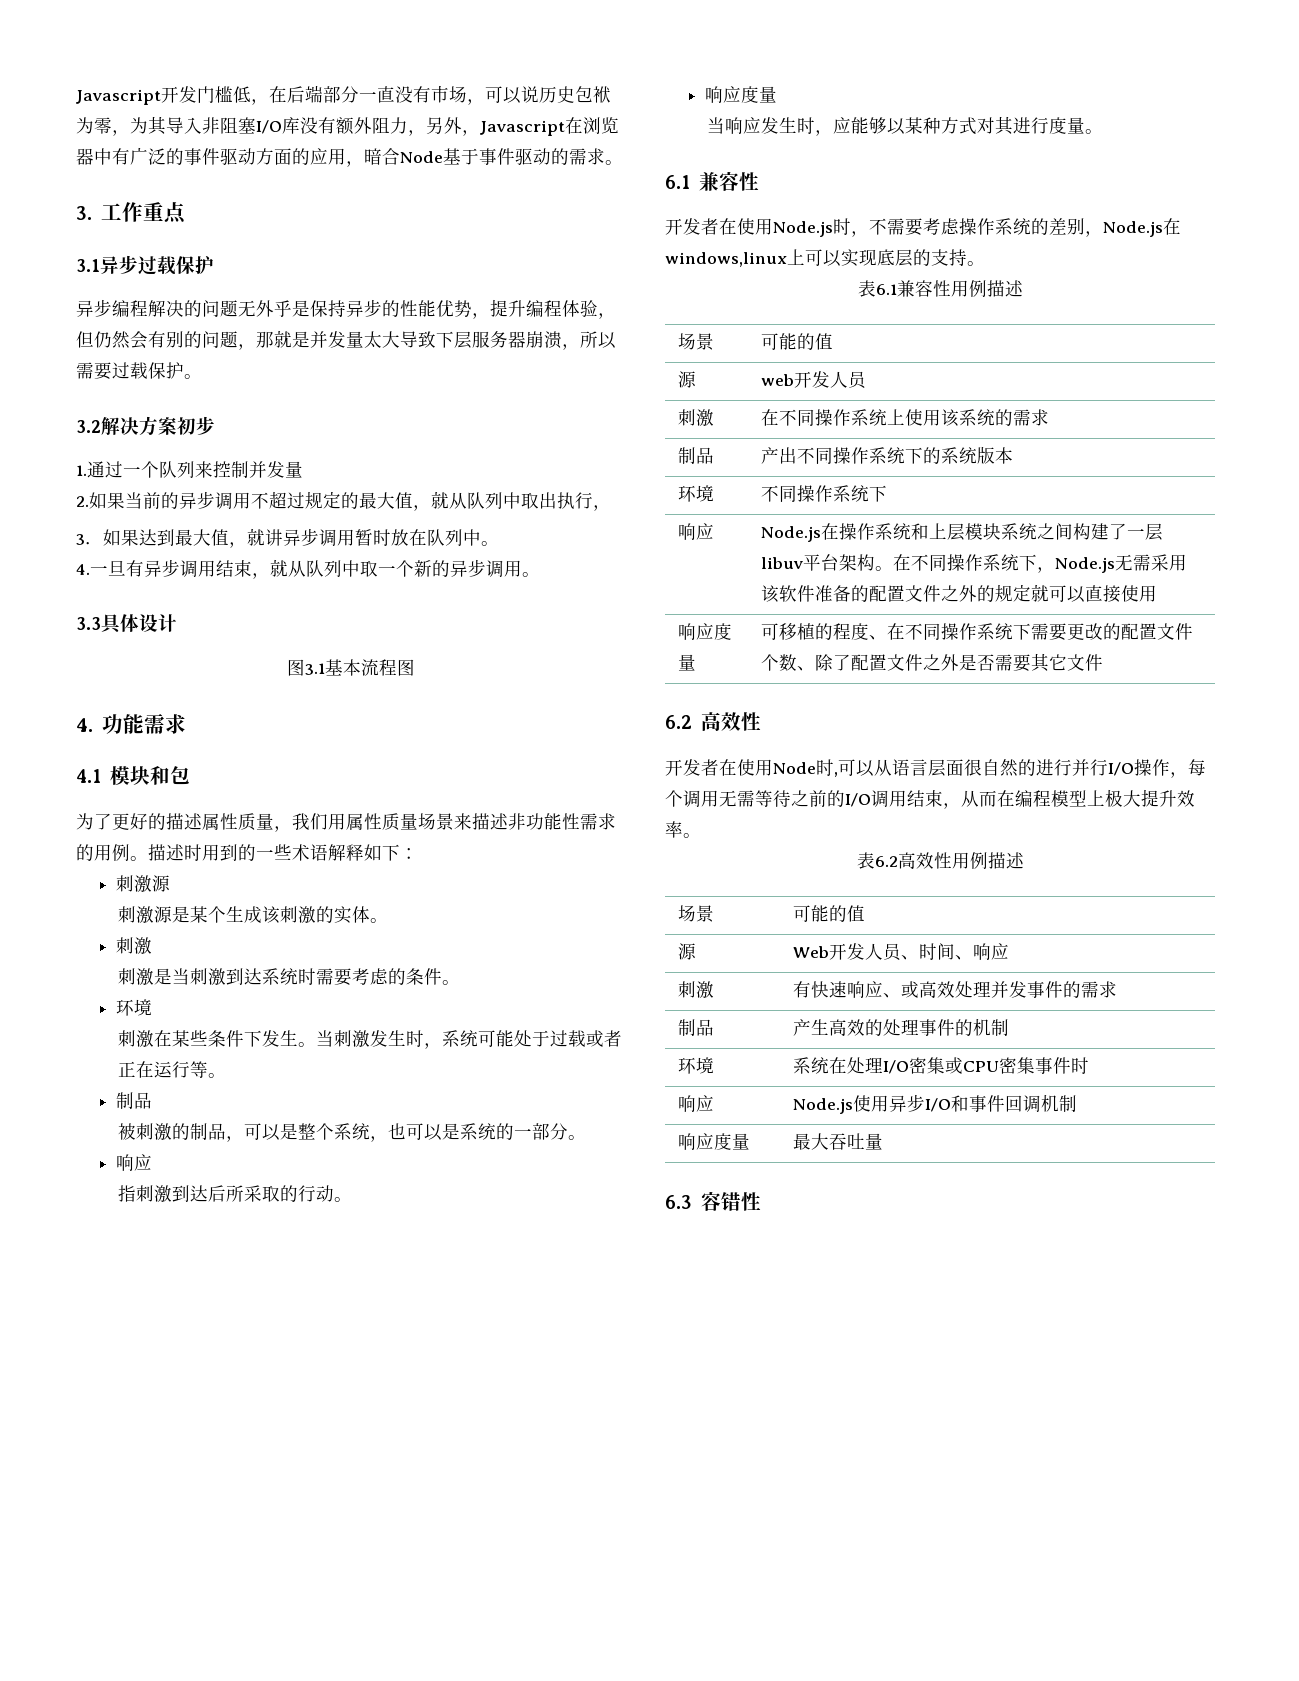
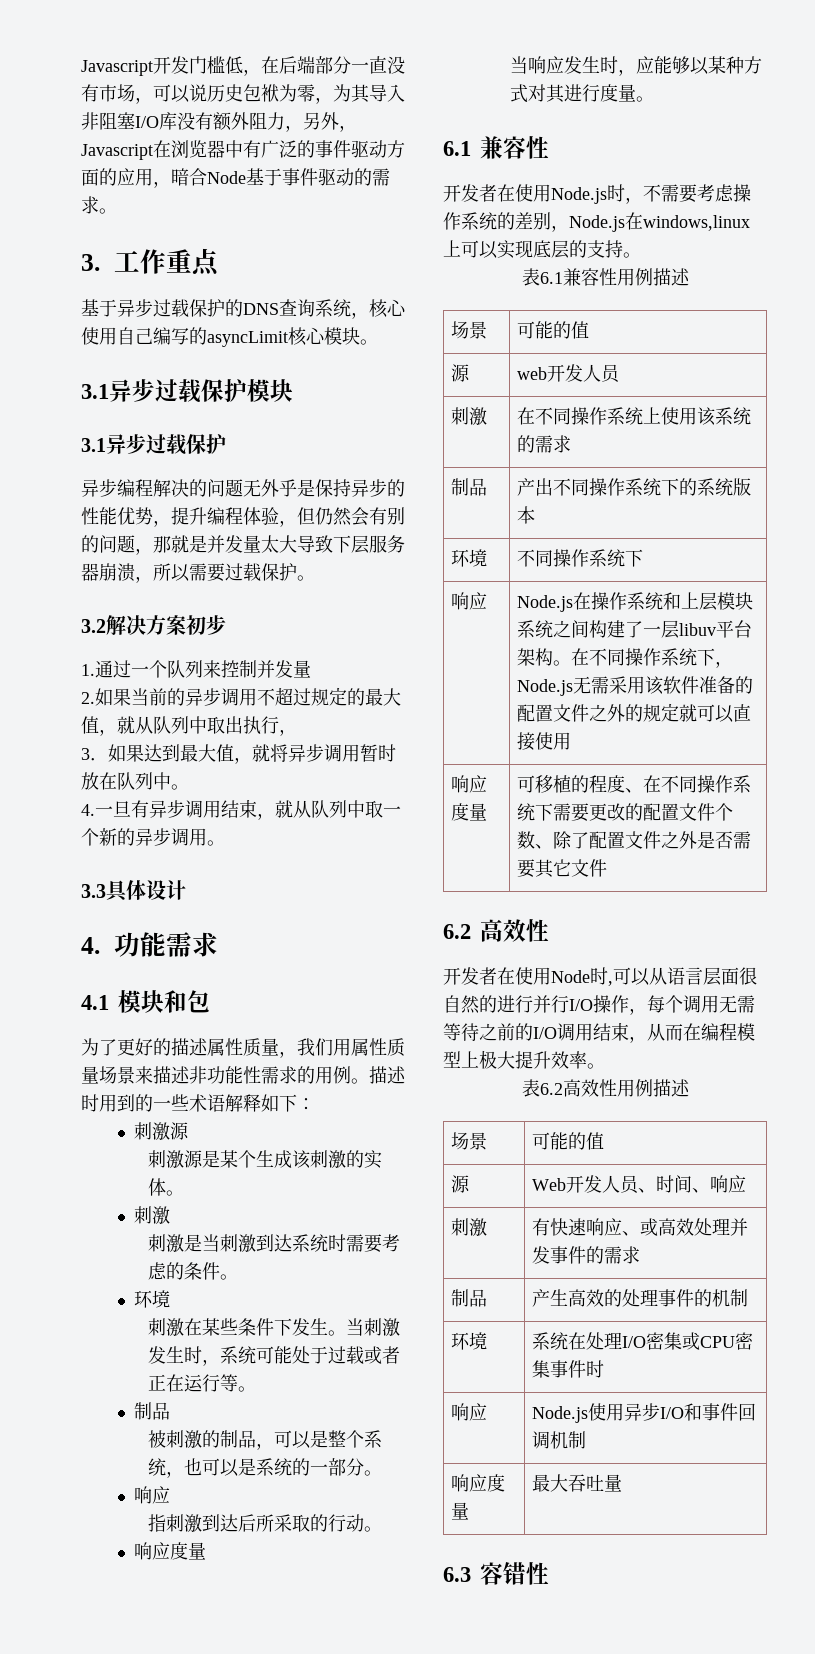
(186, 213) none -> [81,299,406,319] [81,327,378,347] [81,379,293,403] // 基于异步过载保护的DNS查询系统，核心使用自己编写的asyncLimit核心模块。 // 3.1异步过载保护模块
[265,529,283,546] 讲 -> [270,744,288,762] 将
[287,659,415,676] // 图3.1基本流程图 -> (186, 890) none

